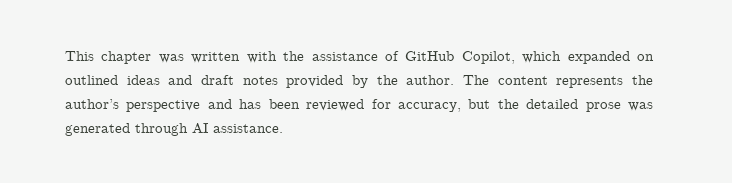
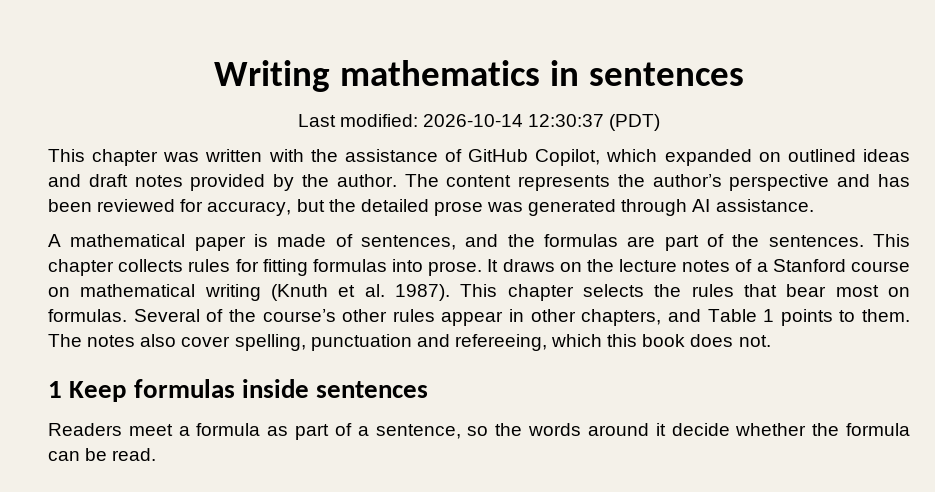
(65, 56) none -> [214,60,744,92] [297,114,661,131] Writing mathematics in sentences // Last modified: 2026-10-14 12:30:37 (PDT) //
(283, 128) none -> [48,234,911,251] [48,259,910,276] [48,284,911,301] [48,309,910,326] [48,334,771,351] [48,379,429,402] [48,423,911,440] [48,448,157,461] // A mathematical paper is made of sentences, and the formulas are part of the sentences. This chapter collects rules for fitting formulas into prose. It draws on the lecture notes of a Stanford course on mathematical writing (Knuth et al. 1987). This chapter selects the rules that bear most on formulas. Several of the course’s other rules appear in other chapters, and Table 1 points to them. The notes also cover spelling, punctuation and refereeing, which this book does not. // 1 Keep formulas inside sentences // Readers meet a formula as part of a sentence, so the words around it decide whether the formula can be read.

